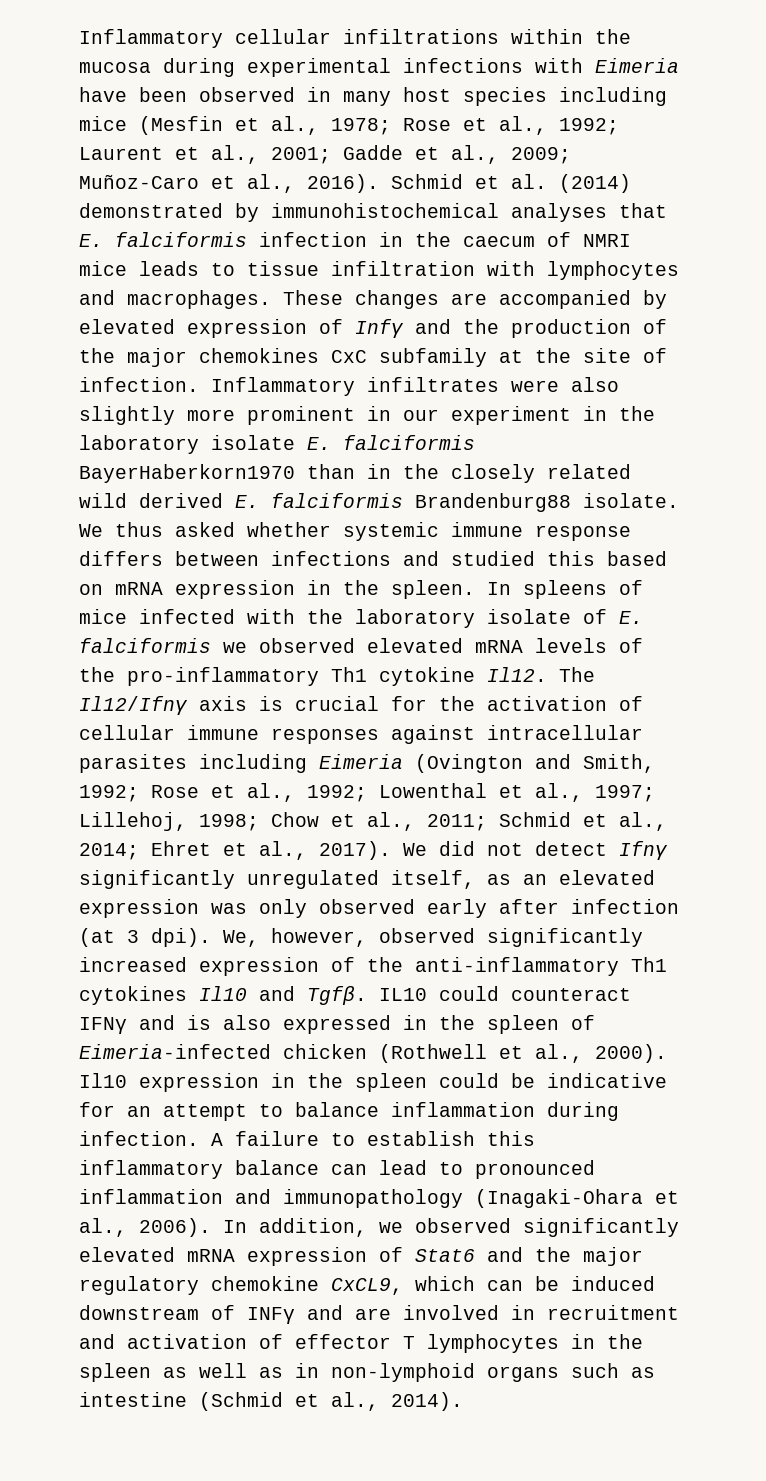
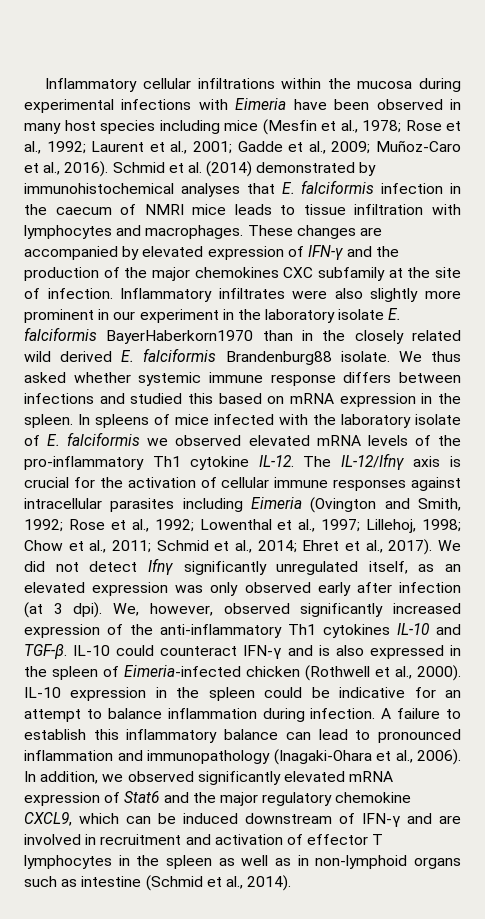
[355,319,404,338] Infγ -> [307,245,343,260] IFN-γ
[331,350,367,363] CxC -> [283,267,314,278] CXC
[487,667,595,682] [79,696,188,715] Il12. The Il12/Ifnγ -> [258,453,404,470] IL-12. The IL-12/Ifnγ
[199,986,427,1005] Il10 and Tgfβ. IL10 -> [397,623,461,635] [24,644,111,659] IL-10 and TGF-β. IL-10
[79,1017,127,1034] IFNγ -> [243,645,282,659] IFN-γ
[79,1073,127,1088] Il10 -> [24,687,61,698] IL-10
[331,1278,403,1295] CxCL9, -> [24,812,72,826] CXCL9,
[247,1307,295,1324] INFγ -> [362,813,400,827] IFN-γ

